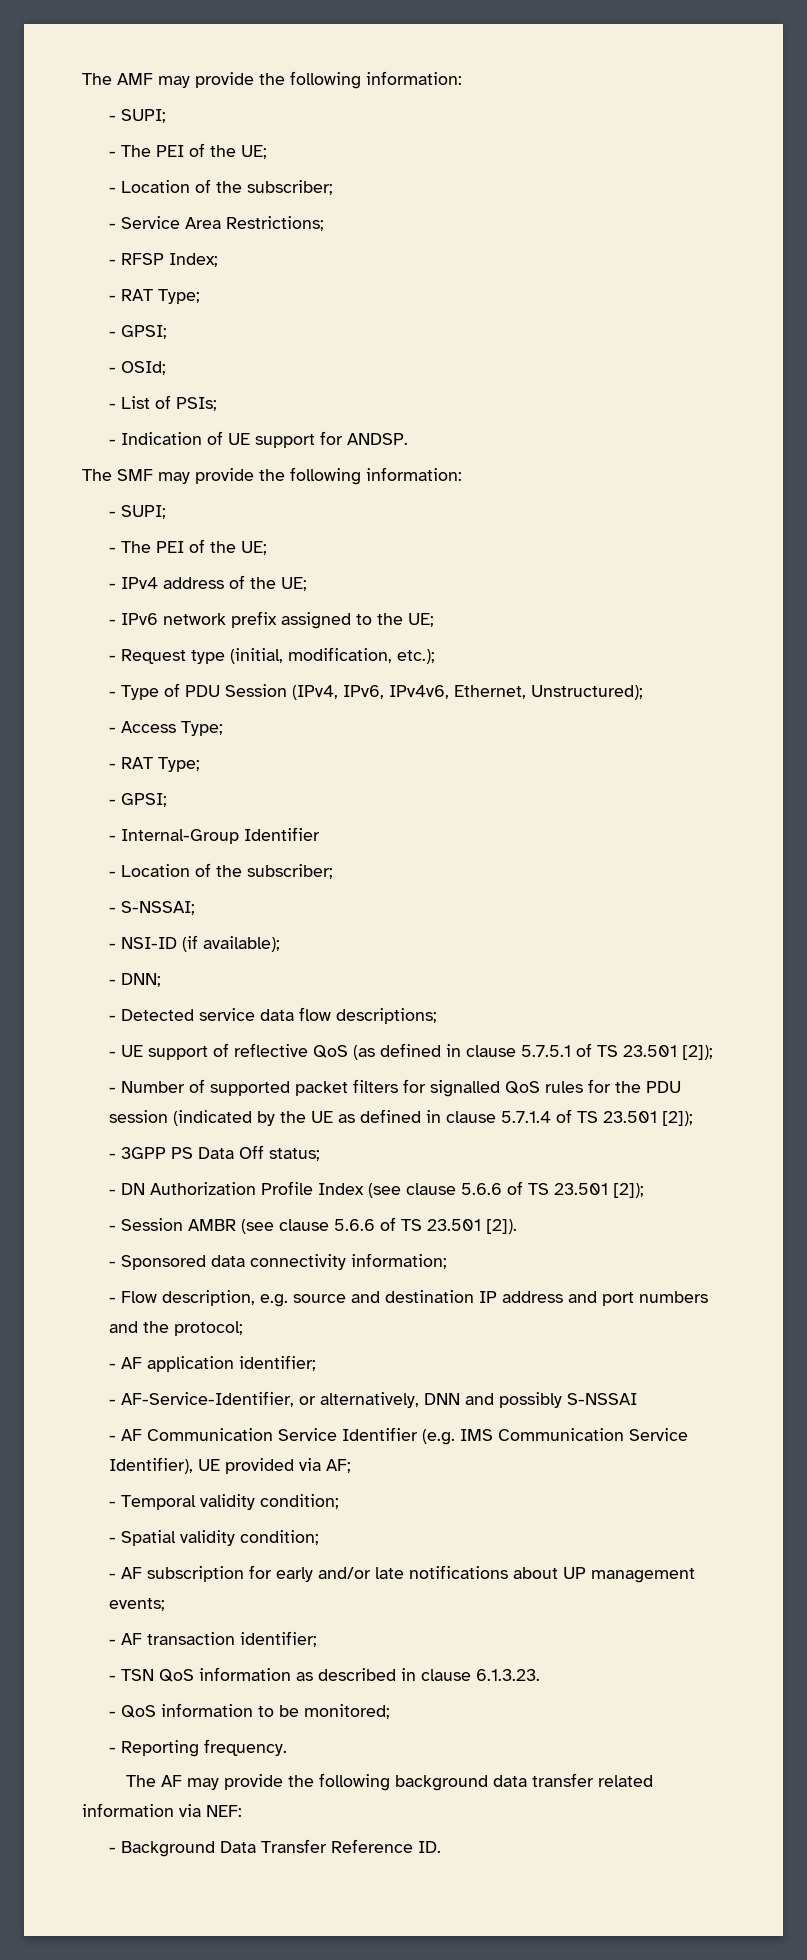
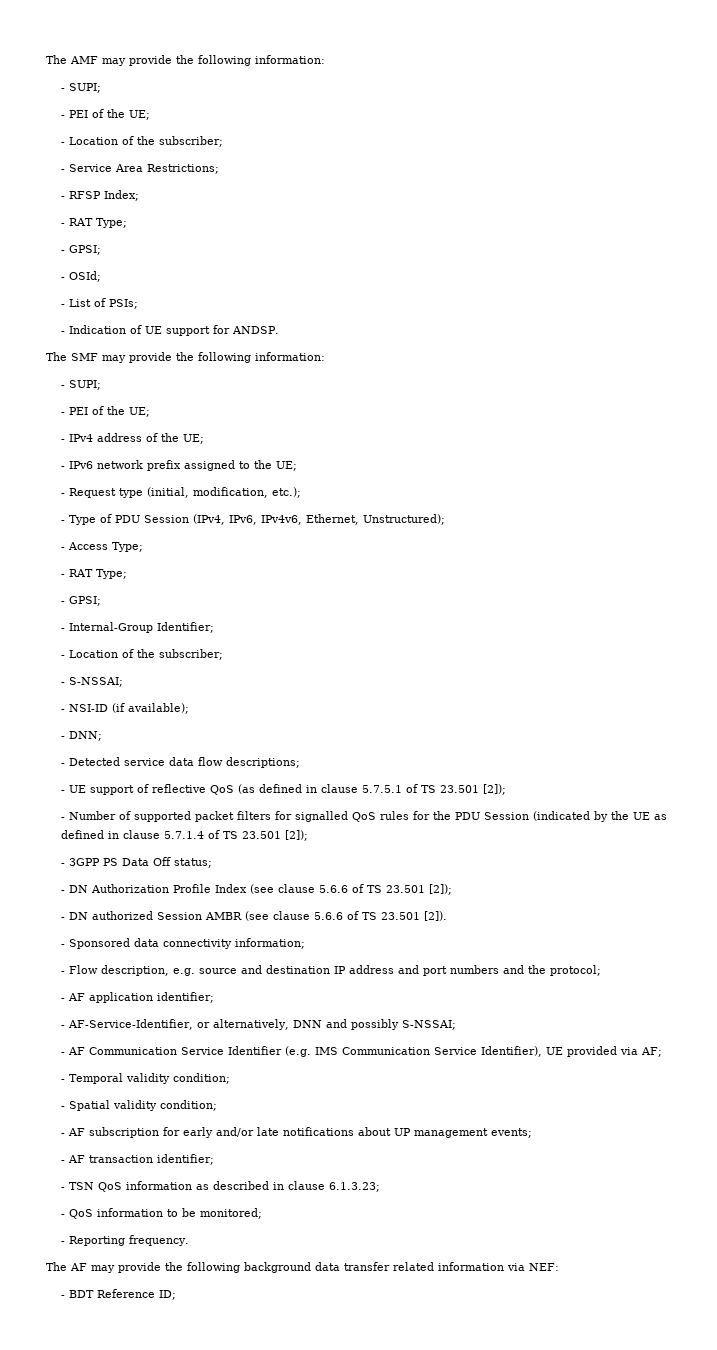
[121,145,152,157] The -> (66, 116) none
[121,541,152,553] The -> (66, 413) none
[244,827,321,841] Identifier -> [157,622,215,633] Identifier;
[109,1110,169,1123] session -> [484,812,530,820] Session
(117, 1228) none -> [69,911,154,920] DN authorized
[567,1393,638,1405] S-NSSAI -> [402,1020,457,1030] S-NSSAI;
[476,1669,541,1681] 6.1.3.23. -> [329,1182,381,1192] 6.1.3.23;
[121,1839,442,1857] Background Data Transfer Reference ID. -> [69,1289,177,1300] BDT Reference ID;

